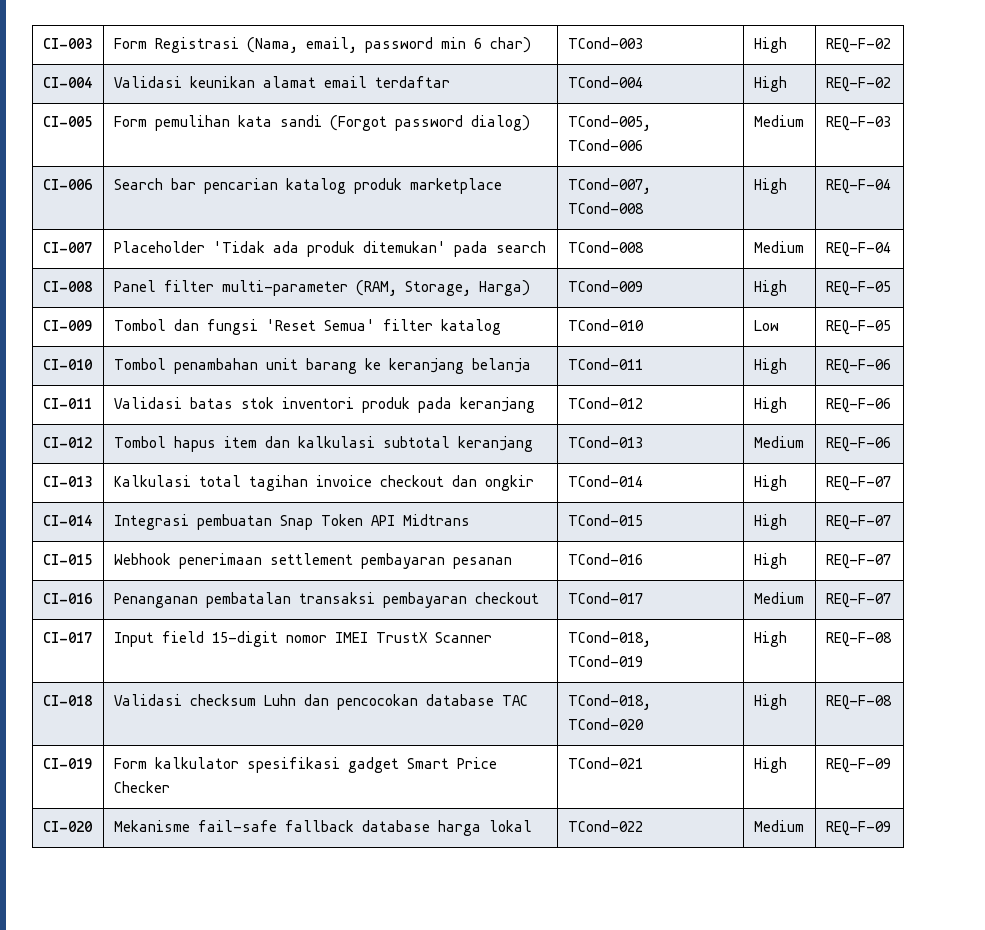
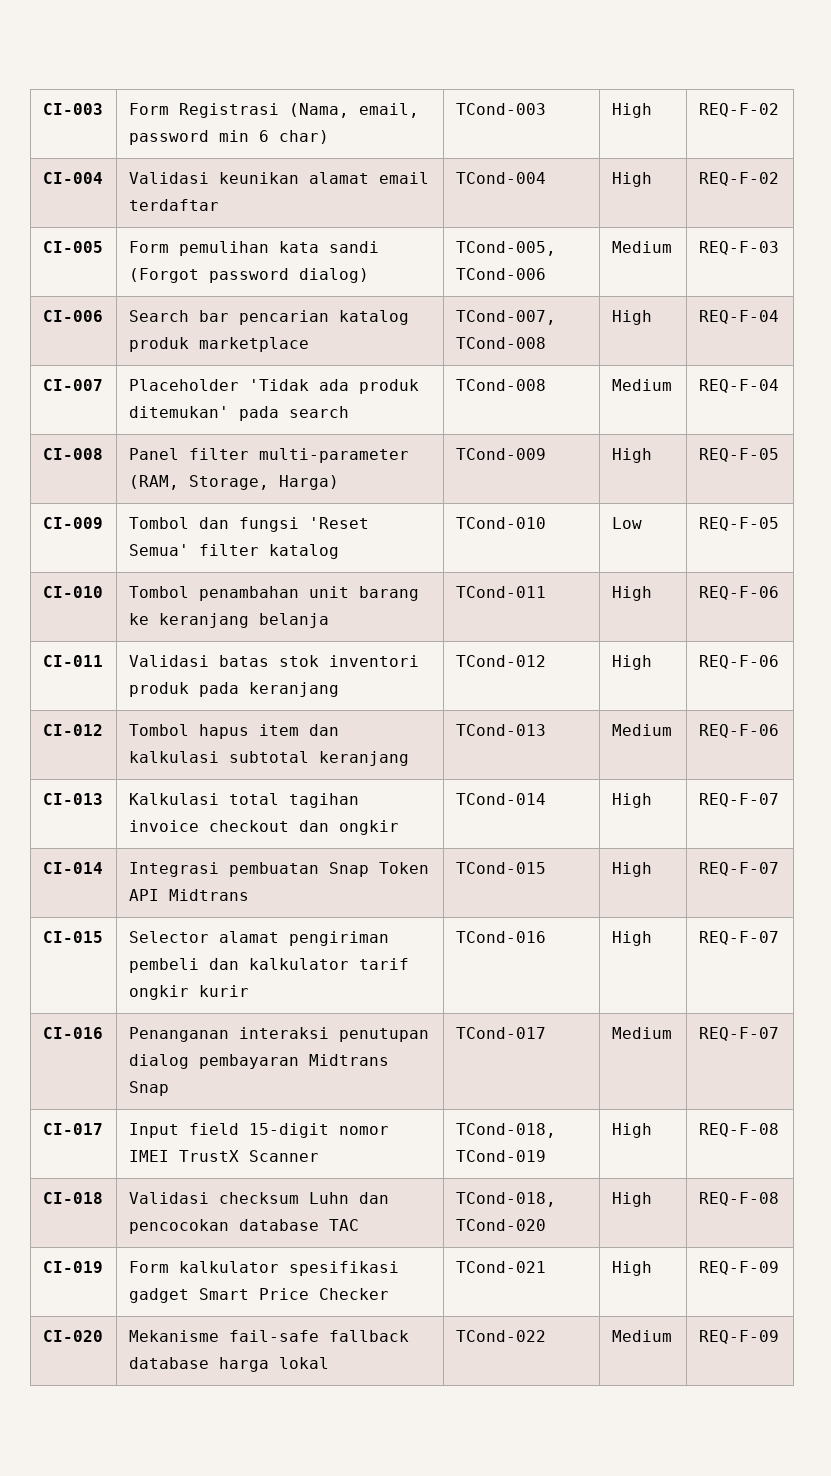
[113,553,512,569] Webhook penerimaan settlement pembayaran pesanan -> [128,931,389,946] [128,958,409,973] [128,985,249,1000] Selector alamat pengiriman pembeli dan kalkulator tarif ongkir kurir
[205,592,539,608] pembatalan transaksi pembayaran checkout -> [238,1027,429,1042] [128,1054,389,1069] [128,1081,169,1096] interaksi penutupan dialog pembayaran Midtrans Snap

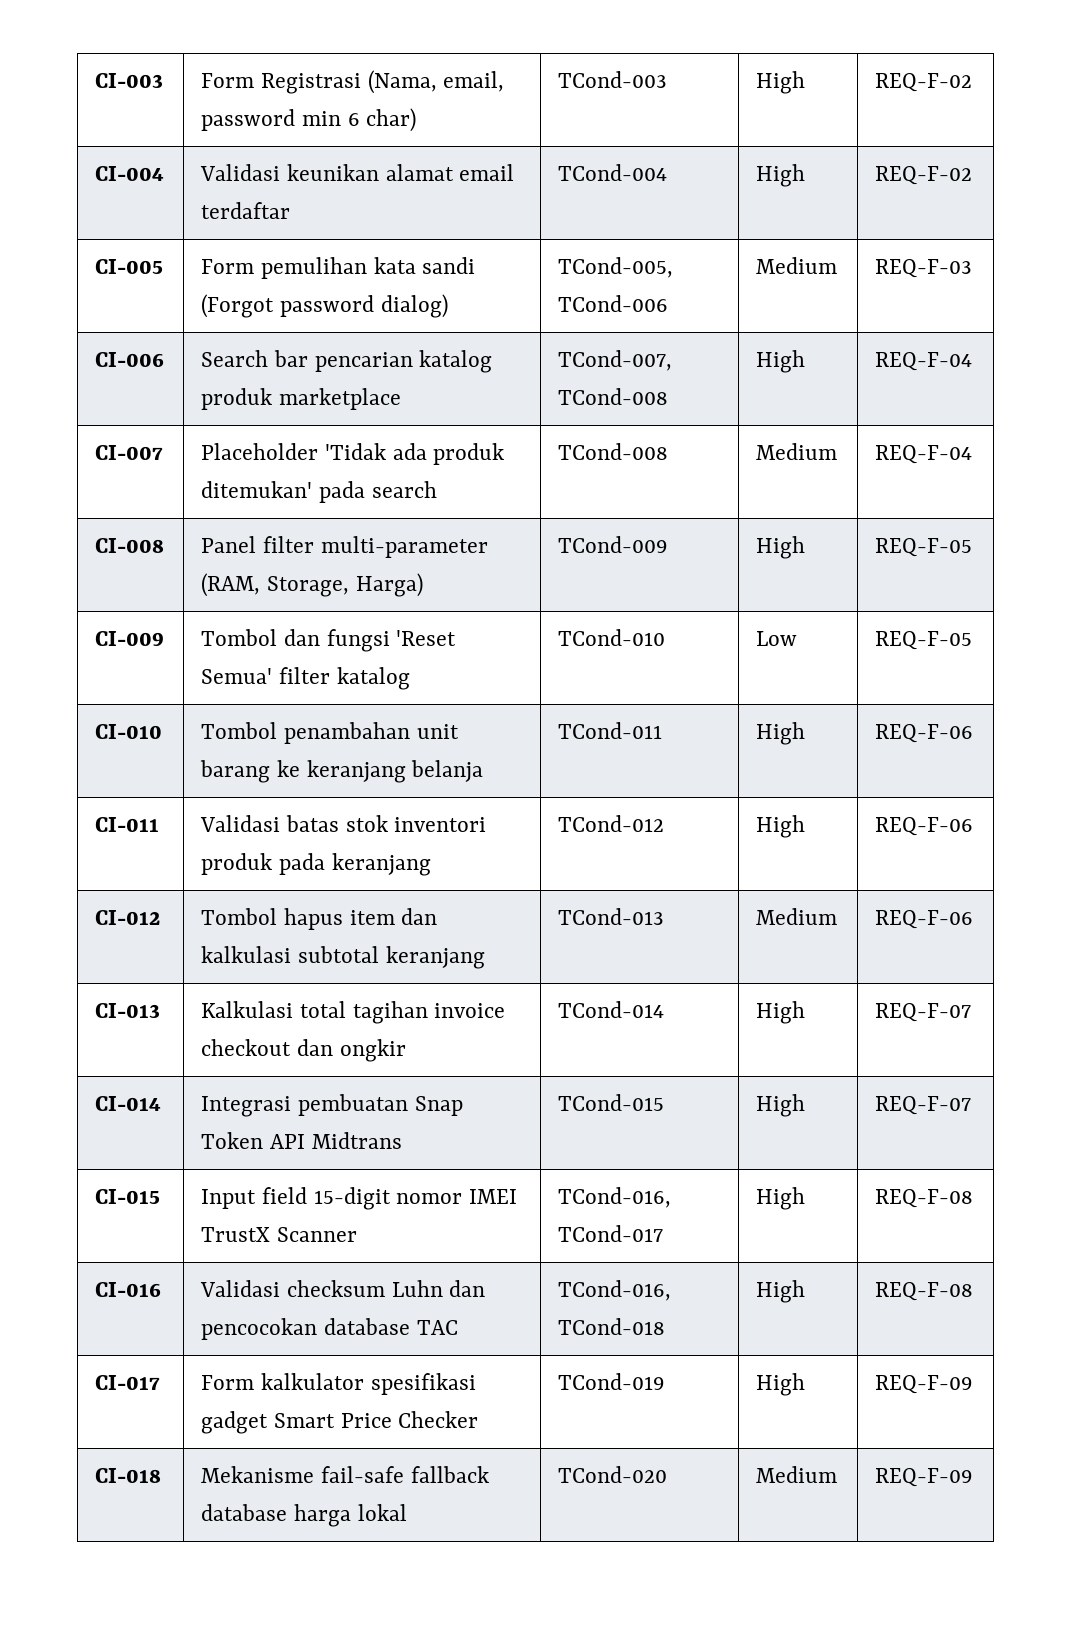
[128,931,389,946] [128,958,409,973] [128,985,249,1000] [455,931,546,943] [611,931,652,946] [698,931,779,945] [42,1027,103,1039] [128,1027,429,1042] [128,1054,389,1069] [128,1081,169,1096] [455,1027,546,1039] [611,1027,672,1039] [698,1027,779,1041] [42,1123,103,1135] | Selector alamat pengiriman pembeli dan kalkulator tarif ongkir kurir | TCond-016 | High | REQ-F-07 // CI-016 | Penanganan interaksi penutupan dialog pembayaran Midtrans Snap | TCond-017 | Medium | REQ-F-07 // CI-017 -> (161, 1196) none
[455,1123,556,1138] [455,1150,546,1162] [611,1123,652,1138] [698,1123,779,1137] [42,1192,103,1204] TCond-018, TCond-019 | High | REQ-F-08 // CI-018 -> [558,1187,672,1208] [558,1225,664,1242] [756,1187,806,1210] [875,1189,974,1208] [95,1282,162,1297] TCond-016, TCond-017 | High | REQ-F-08 // CI-016
[455,1192,556,1207] [455,1219,546,1231] [611,1192,652,1207] [698,1192,779,1206] [42,1261,103,1273] TCond-018, TCond-020 | High | REQ-F-08 // CI-019 -> [558,1280,672,1301] [558,1318,666,1335] [756,1280,806,1303] [875,1282,974,1301] [95,1375,161,1390] TCond-016, TCond-018 | High | REQ-F-08 // CI-017
[455,1261,546,1273] TCond-021 -> [558,1373,666,1390] TCond-019
[42,1330,103,1342] CI-020 -> [95,1468,162,1483] CI-018
[455,1330,546,1342] TCond-022 -> [558,1466,668,1483] TCond-020

